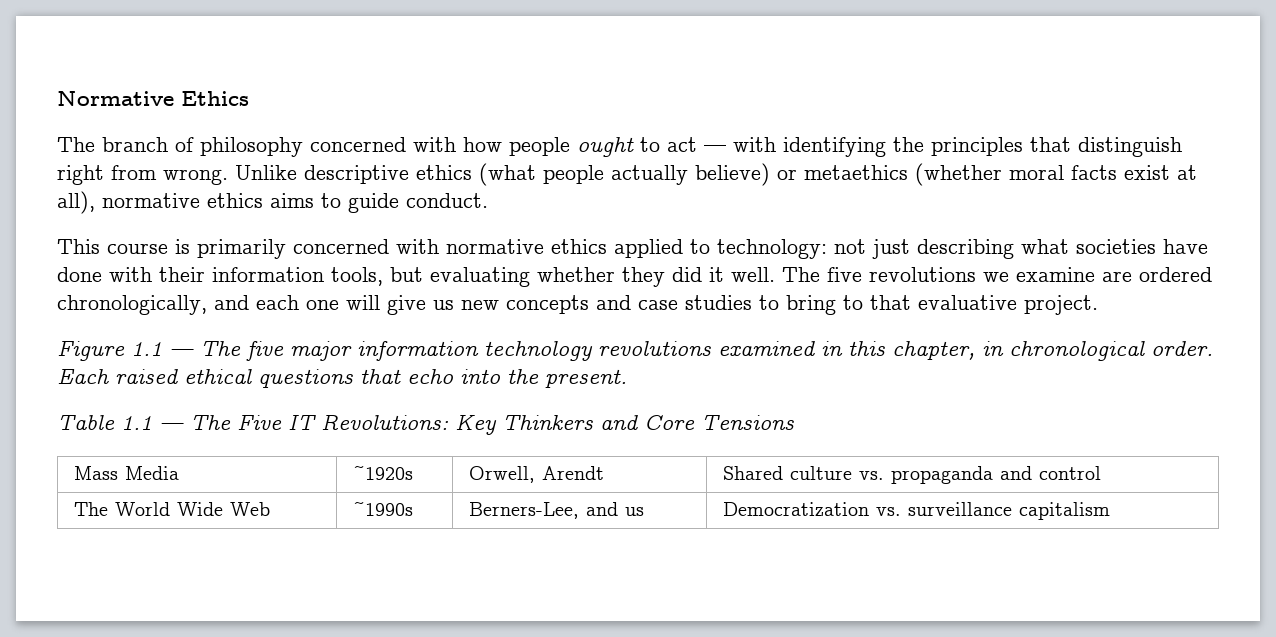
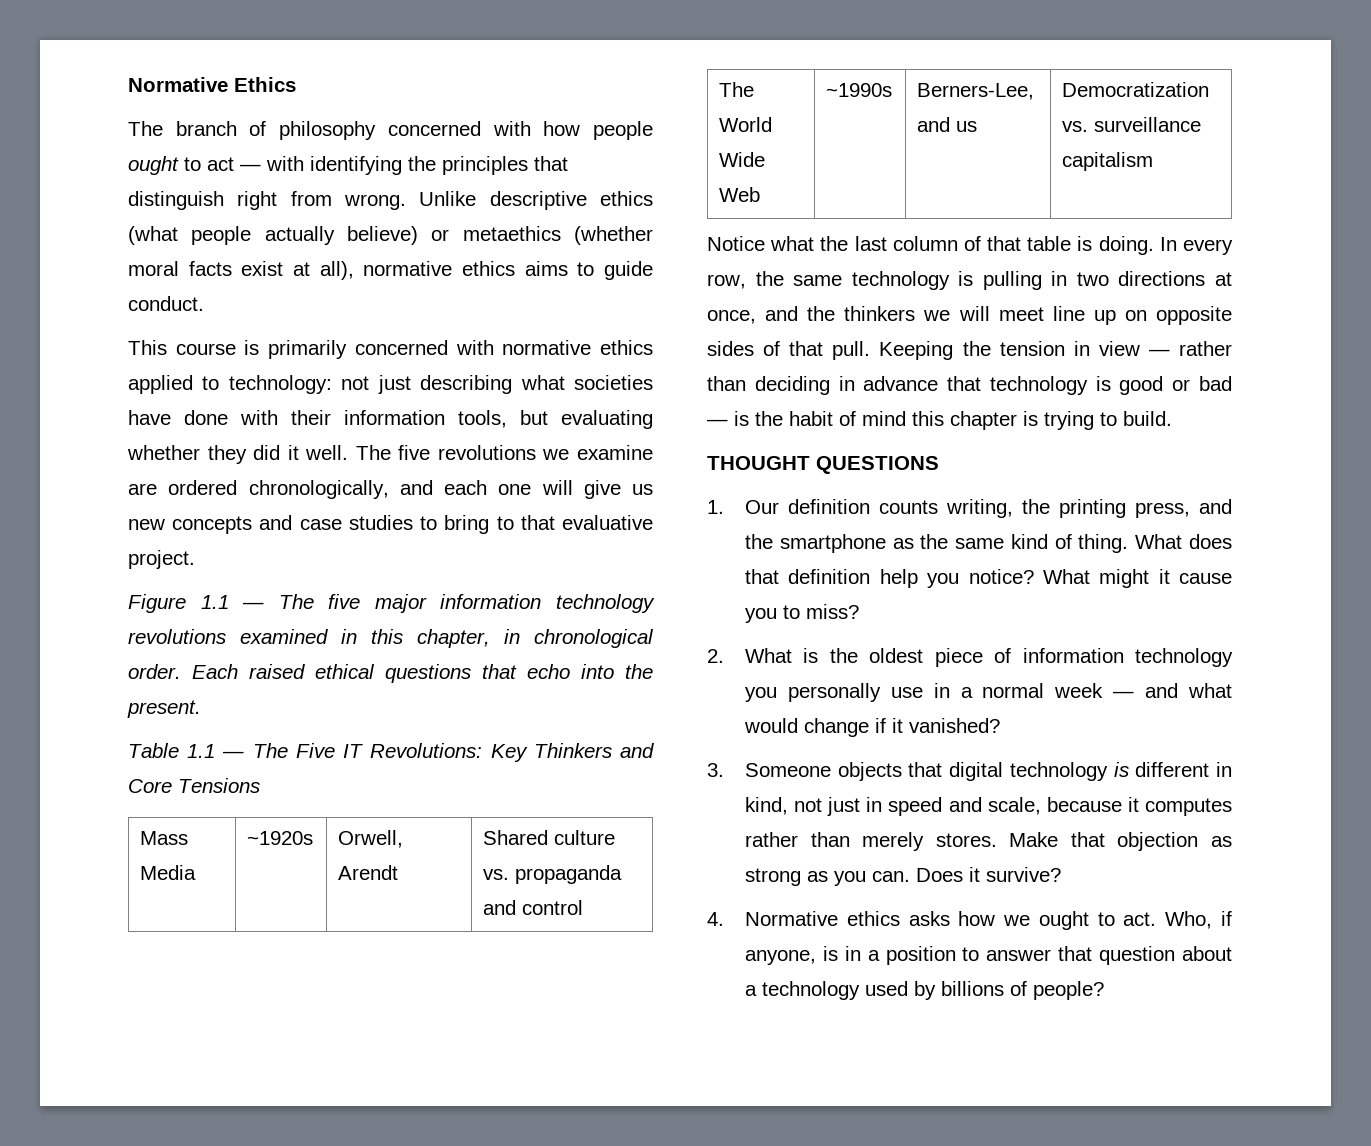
(1111, 511) none -> [707,236,1233,255] [707,271,1232,290] [707,306,1232,325] [707,341,1232,360] [707,376,1232,395] [707,411,1172,430] [707,456,939,474] [707,499,1232,518] [745,534,1232,553] [745,569,1232,588] [745,604,860,623] [707,648,1233,667] [745,683,1232,702] [744,718,1001,737] [707,762,1232,781] [745,797,1232,816] [745,832,1232,851] [745,867,1062,886] [707,911,1232,930] [745,946,1232,965] [745,981,1105,1000] // Notice what the last column of that table is doing. In every row, the same technology is pulling in two directions at once, and the thinkers we will meet line up on opposite sides of that pull. Keeping the tension in view — rather than deciding in advance that technology is good or bad — is the habit of mind this chapter is trying to build. // THOUGHT QUESTIONS // 1. Our definition counts writing, the printing press, and the smartphone as the same kind of thing. What does that definition help you notice? What might it cause you to miss? // 2. What is the oldest piece of information technology you personally use in a normal week — and what would change if it vanished? // 3. Someone objects that digital technology is different in kind, not just in speed and scale, because it computes rather than merely stores. Make that objection as strong as you can. Does it survive? // 4. Normative ethics asks how we ought to act. Who, if anyone, is in a position to answer that question about a technology used by billions of people?

